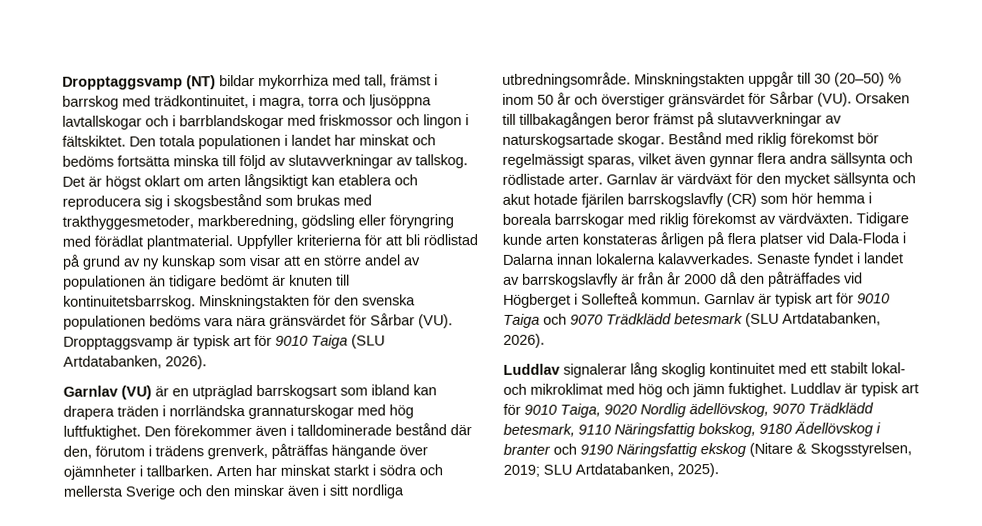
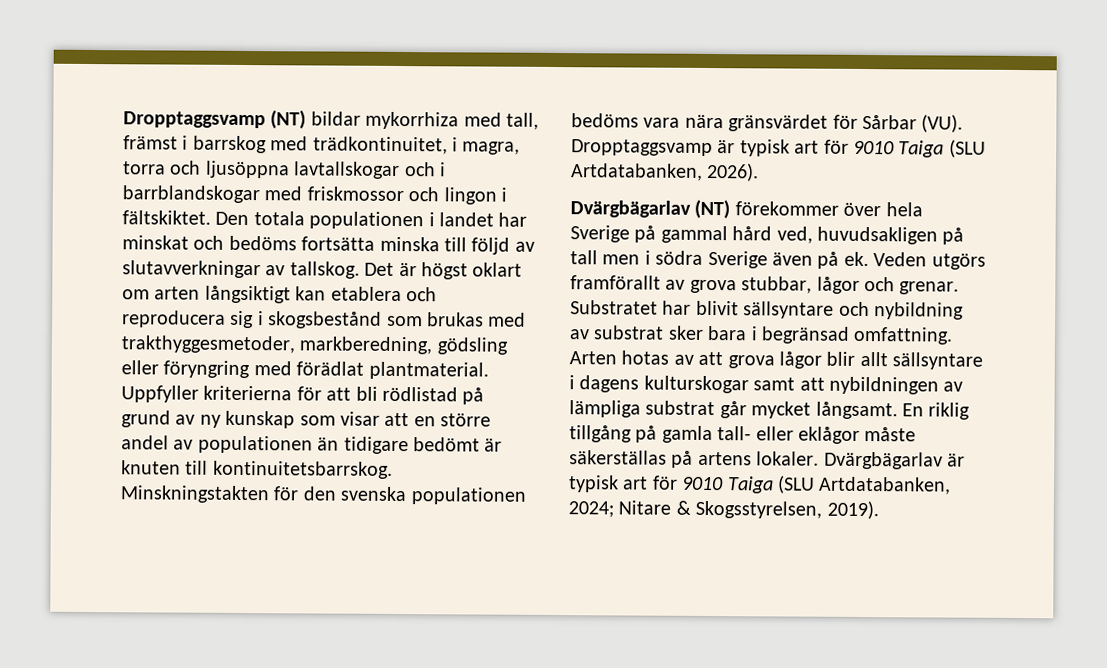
[63,384,437,400] [63,404,414,420] [63,423,472,440] [63,443,428,460] [63,464,443,480] [63,484,404,500] [502,71,902,88] [502,91,910,108] [502,112,842,128] [502,132,879,148] [502,152,913,168] [502,172,916,187] [502,192,872,208] [502,212,909,228] [502,232,906,248] [502,252,904,267] [503,271,863,288] [503,292,890,308] [503,312,881,328] [503,333,545,348] [503,362,906,378] [503,382,919,398] [503,402,874,418] [503,421,881,438] [503,442,912,458] [503,463,719,478] Garnlav (VU) är en utpräglad barrskogsart som ibland kan drapera träden i norrländska grannaturskogar med hög luftfuktighet. Den förekommer även i talldominerade bestånd där den, förutom i trädens grenverk, påträffas hängande över ojämnheter i tallbarken. Arten har minskat starkt i södra och mellersta Sverige och den minskar även i sitt nordliga utbredningsområde. Minskningstakten uppgår till 30 (20–50) % inom 50 år och överstiger gränsvärdet för Sårbar (VU). Orsaken till tillbakagången beror främst på slutavverkningar av naturskogsartade skogar. Bestånd med riklig förekomst bör regelmässigt sparas, vilket även gynnar flera andra sällsynta och rödlistade arter. Garnlav är värdväxt för den mycket sällsynta och akut hotade fjärilen barrskogslavfly (CR) som hör hemma i boreala barrskogar med riklig förekomst av värdväxten. Tidigare kunde arten konstateras årligen på flera platser vid Dala-Floda i Dalarna innan lokalerna kalavverkades. Senaste fyndet i landet av barrskogslavfly är från år 2000 då den påträffades vid Högberget i Sollefteå kommun. Garnlav är typisk art för 9010 Taiga och 9070 Trädklädd betesmark (SLU Artdatabanken, 2026). // Luddlav signalerar lång skoglig kontinuitet med ett stabilt lokal- och mikroklimat med hög och jämn fuktighet. Luddlav är typisk art för 9010 Taiga, 9020 Nordlig ädellövskog, 9070 Trädklädd betesmark, 9110 Näringsfattig bokskog, 9180 Ädellövskog i branter och 9190 Näringsfattig ekskog (Nitare & Skogsstyrelsen, 2019; SLU Artdatabanken, 2025). -> [570,199,923,220] [570,225,965,245] [570,250,986,270] [570,275,960,295] [570,300,964,320] [569,325,954,345] [569,350,984,370] [569,375,964,395] [569,400,971,420] [569,425,917,444] [569,450,965,470] [568,475,952,495] [568,500,879,520] Dvärgbägarlav (NT) förekommer över hela Sverige på gammal hård ved, huvudsakligen på tall men i södra Sverige även på ek. Veden utgörs framförallt av grova stubbar, lågor och grenar. Substratet har blivit sällsyntare och nybildning av substrat sker bara i begränsad omfattning. Arten hotas av att grova lågor blir allt sällsyntare i dagens kulturskogar samt att nybildningen av lämpliga substrat går mycket långsamt. En riklig tillgång på gamla tall- eller eklågor måste säkerställas på artens lokaler. Dvärgbägarlav är typisk art för 9010 Taiga (SLU Artdatabanken, 2024; Nitare & Skogsstyrelsen, 2019).

